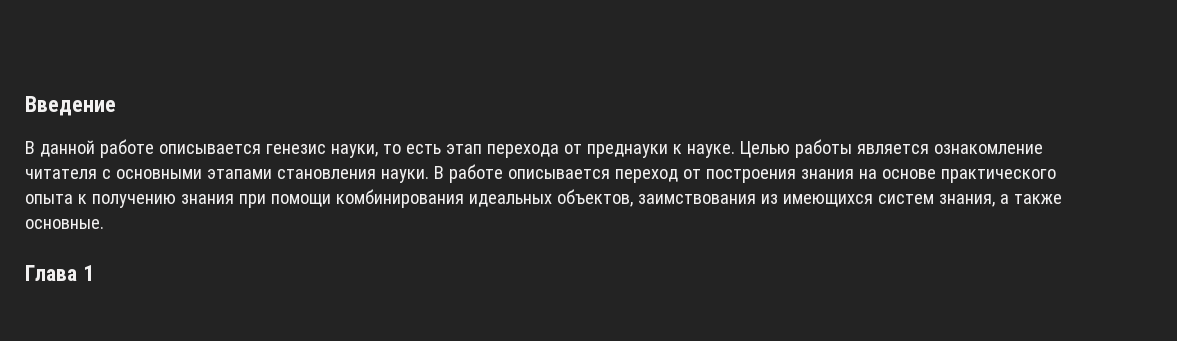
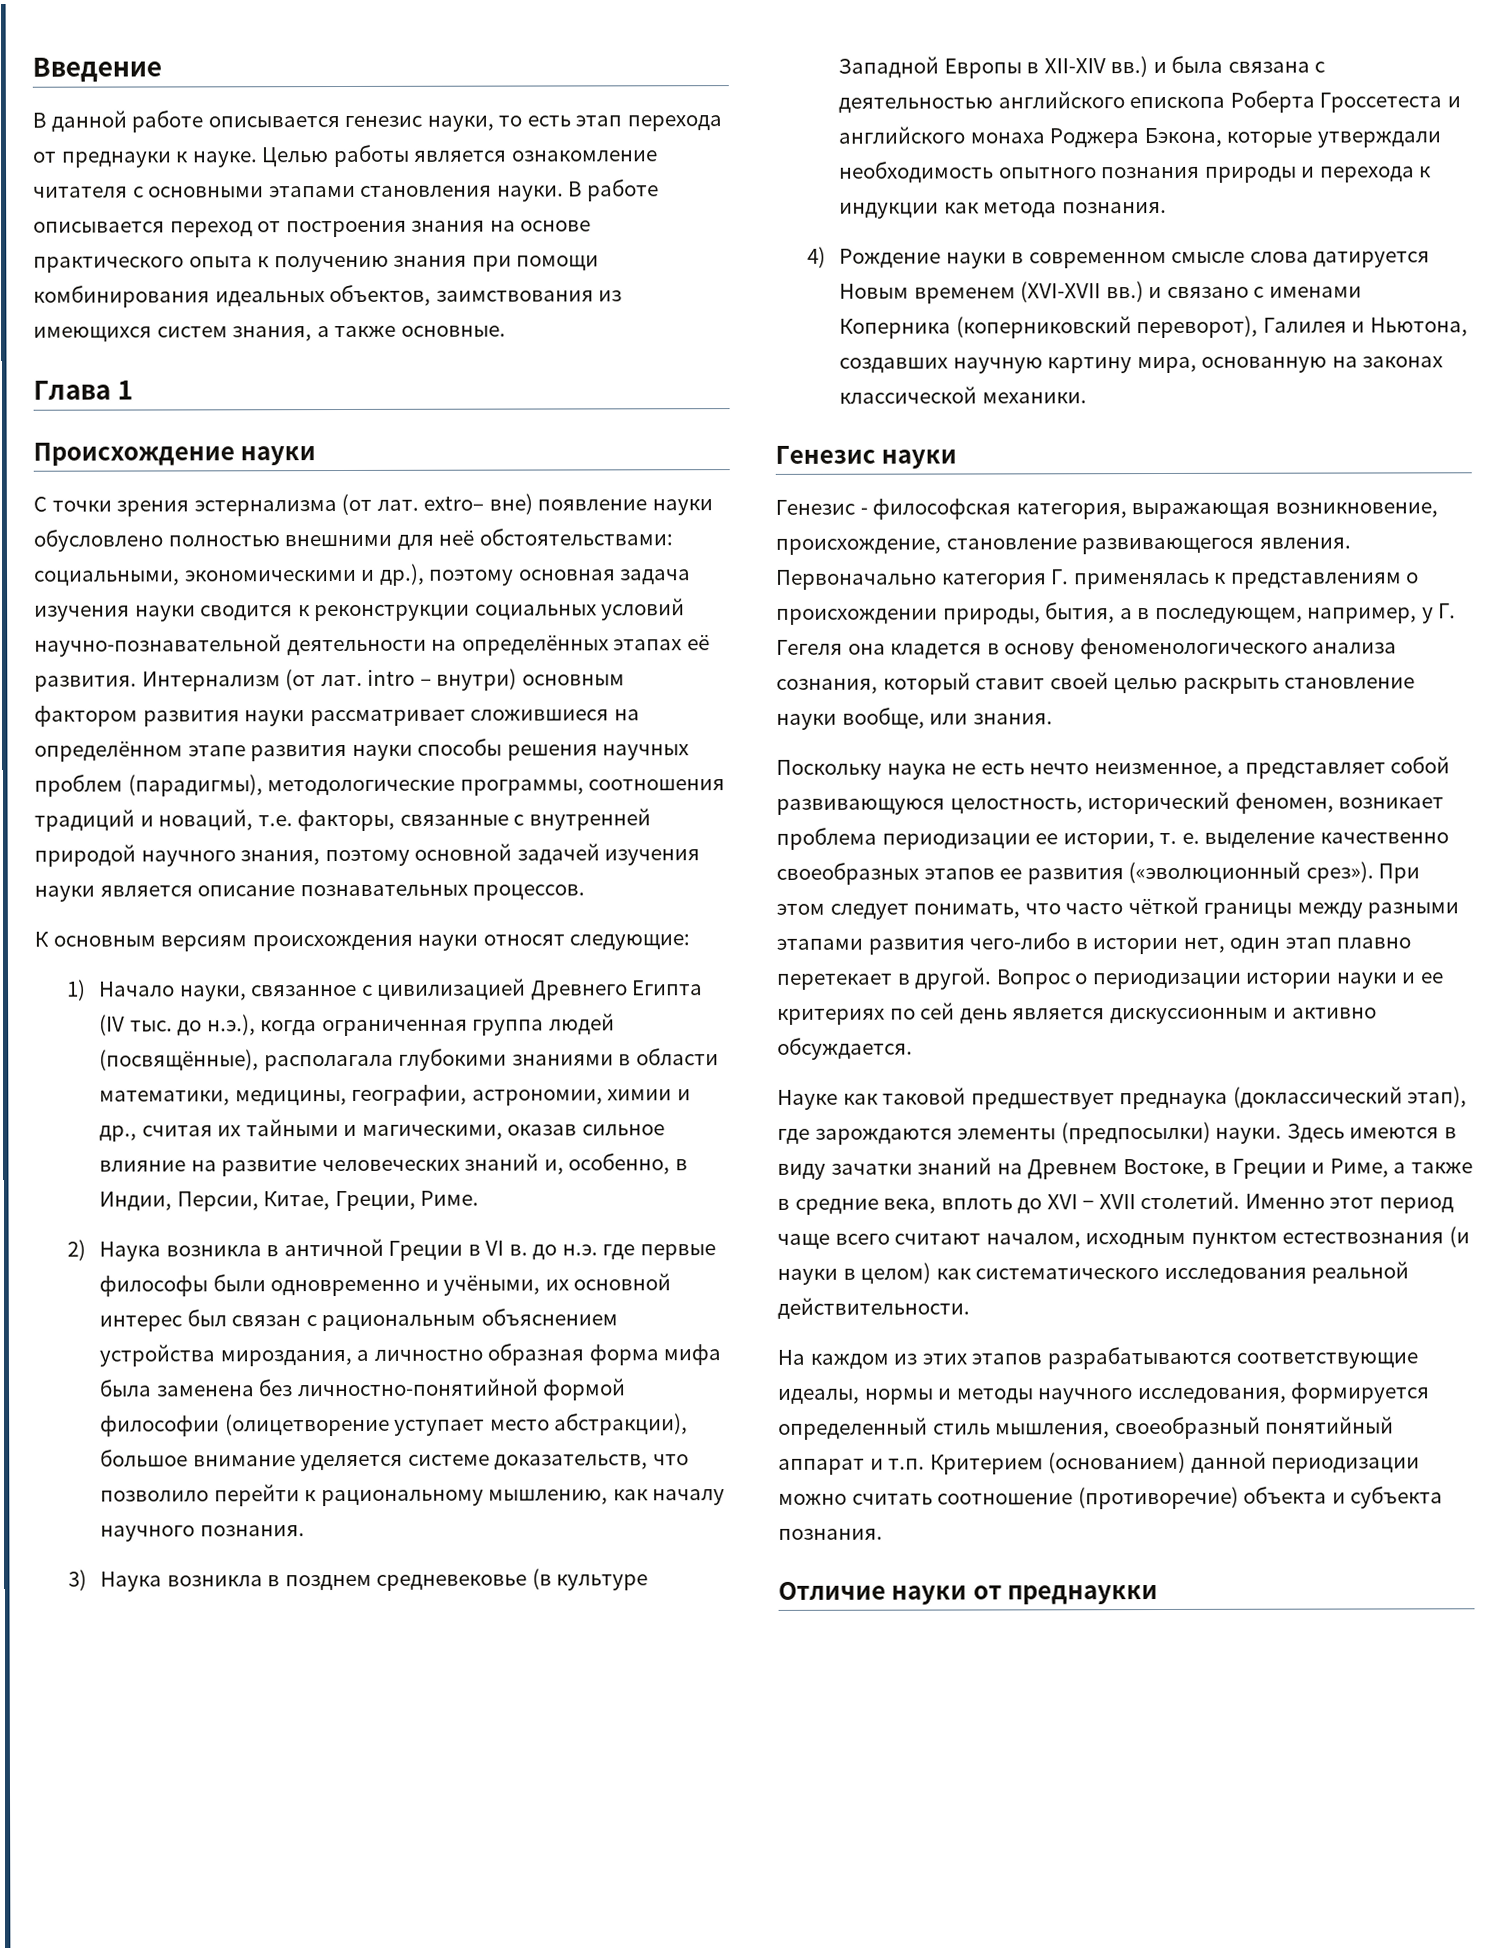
(94, 273) none -> [33,442,317,466] [33,493,713,517] [33,528,673,552] [34,563,692,586] [34,598,686,622] [34,634,710,657] [34,668,625,692] [34,705,640,727] [34,738,690,762] [34,774,726,797] [34,808,651,832] [34,843,701,867] [34,884,586,902] [34,931,691,952] [66,978,704,1002] [98,1013,615,1037] [98,1048,719,1072] [98,1084,691,1106] [98,1119,665,1142] [98,1153,688,1177] [98,1190,480,1212] [66,1238,716,1262] [98,1273,672,1297] [98,1308,618,1332] [98,1343,722,1367] [98,1378,627,1401] [99,1413,689,1437] [99,1449,689,1472] [99,1484,726,1507] [99,1525,305,1542] [67,1568,649,1592] [837,55,1326,79] [837,90,1461,113] [837,126,1441,149] [838,161,1433,183] [838,201,1167,219] [806,246,1431,269] [838,281,1362,304] [838,315,1468,339] [838,356,1444,374] [838,386,1087,404] [775,445,958,469] [775,498,1438,520] [775,537,1351,555] [776,569,1420,590] [776,602,1457,625] [776,637,1398,660] [776,672,1416,695] [776,707,1053,730] [776,756,1451,780] [776,791,1445,815] [776,827,1449,850] [776,861,1421,885] [776,896,1460,920] [776,932,1412,955] [776,967,1444,990] [777,1002,1377,1025] [777,1037,913,1060] [777,1086,1468,1110] [777,1121,1457,1145] [777,1157,1473,1180] [777,1191,1454,1215] [777,1226,1470,1249] [777,1261,1410,1285] [777,1297,970,1319] [777,1346,1419,1370] [778,1382,1431,1405] [778,1416,1395,1440] [778,1451,1421,1475] [778,1486,1444,1510] [778,1528,883,1540] [778,1581,1159,1605] // Происхождение науки // С точки зрения эстернализма (от лат. extro– вне) появление науки обусловлено полностью внешними для неё обстоятельствами: социальными, экономическими и др.), поэтому основная задача изучения науки сводится к реконструкции социальных условий научно-познавательной деятельности на определённых этапах её развития. Интернализм (от лат. intro – внутри) основным фактором развития науки рассматривает сложившиеся на определённом этапе развития науки способы решения научных проблем (парадигмы), методологические программы, соотношения традиций и новаций, т.е. факторы, связанные с внутренней природой научного знания, поэтому основной задачей изучения науки является описание познавательных процессов. // К основным версиям происхождения науки относят следующие: // 1) Начало науки, связанное с цивилизацией Древнего Египта (IV тыс. до н.э.), когда ограниченная группа людей (посвящённые), располагала глубокими знаниями в области математики, медицины, географии, астрономии, химии и др., считая их тайными и магическими, оказав сильное влияние на развитие человеческих знаний и, особенно, в Индии, Персии, Китае, Греции, Риме. // 2) Наука возникла в античной Греции в VI в. до н.э. где первые философы были одновременно и учёными, их основной интерес был связан с рациональным объяснением устройства мироздания, а личностно образная форма мифа была заменена без личностно-понятийной формой философии (олицетворение уступает место абстракции), большое внимание уделяется системе доказательств, что позволило перейти к рациональному мышлению, как началу научного познания. // 3) Наука возникла в позднем средневековье (в культуре Западной Европы в XII-XIV вв.) и была связана с деятельностью английского епископа Роберта Гроссетеста и английского монаха Роджера Бэкона, которые утверждали необходимость опытного познания природы и перехода к индукции как метода познания. // 4) Рождение науки в современном смысле слова датируется Новым временем (XVI-XVII вв.) и связано с именами Коперника (коперниковский переворот), Галилея и Ньютона, создавших научную картину мира, основанную на законах классической механики. // Генезис науки // Генезис - философская категория, выражающая возникновение, происхождение, становление развивающегося явления. Первоначально категория Г. применялась к представлениям о происхождении природы, бытия, а в последующем, например, у Г. Гегеля она кладется в основу феноменологического анализа сознания, который ставит своей целью раскрыть становление науки вообще, или знания. // Поскольку наука не есть нечто неизменное, а представляет собой развивающуюся целостность, исторический феномен, возникает проблема периодизации ее истории, т. е. выделение качественно своеобразных этапов ее развития («эволюционный срез»). При этом следует понимать, что часто чёткой границы между разными этапами развития чего-либо в истории нет, один этап плавно перетекает в другой. Вопрос о периодизации истории науки и ее критериях по сей день является дискуссионным и активно обсуждается. // Науке как таковой предшествует преднаука (доклассический этап), где зарождаются элементы (предпосылки) науки. Здесь имеются в виду зачатки знаний на Древнем Востоке, в Греции и Риме, а также в средние века, вплоть до XVI − XVII столетий. Именно этот период чаще всего считают началом, исходным пунктом естествознания (и науки в целом) как систематического исследования реальной действительности. // На каждом из этих этапов разрабатываются соответствующие идеалы, нормы и методы научного исследования, формируется определенный стиль мышления, своеобразный понятийный аппарат и т.п. Критерием (основанием) данной периодизации можно считать соотношение (противоречие) объекта и субъекта познания. // Отличие науки от преднаукки

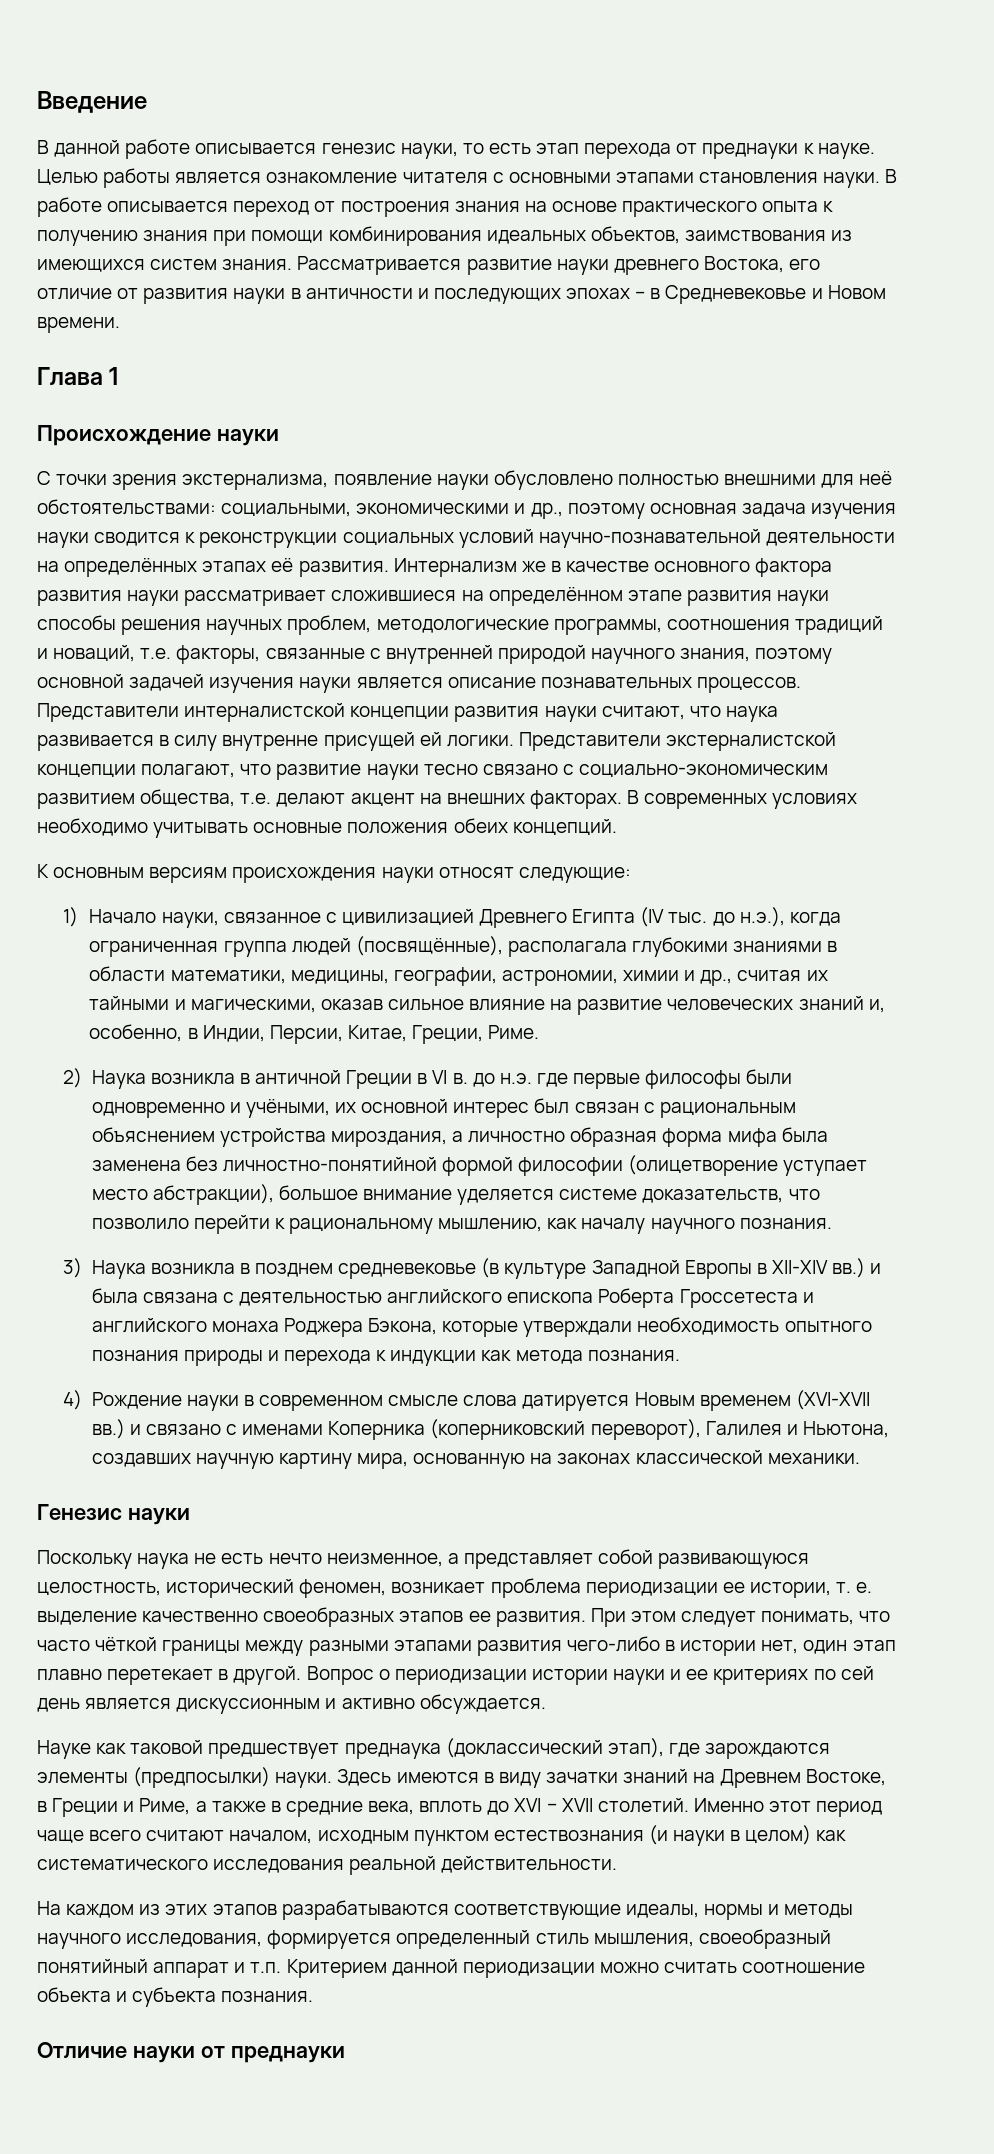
[232,325,506,342] знания, а также основные. -> [222,256,821,275] [37,285,886,304] [37,317,120,333] знания. Рассматривается развитие науки древнего Востока, его отличие от развития науки в античности и последующих эпохах – в Средневековье и Новом времени.
[193,493,533,517] эстернализма (от лат. extro– вне) -> [182,474,329,490] экстернализма,
[378,563,425,586] др.), -> [530,503,563,519] др.,
[285,668,625,691] [34,705,138,727] (от лат. intro – внутри) основным фактором -> [521,558,833,577] же в качестве основного фактора
[34,774,263,797] проблем (парадигмы), -> [287,615,372,635] проблем,
(586, 892) none -> [37,703,778,722] [37,732,837,751] [37,764,829,780] [37,789,858,809] [37,818,617,838] Представители интерналистской концепции развития науки считают, что наука развивается в силу внутренне присущей ей логики. Представители экстерналистской концепции полагают, что развитие науки тесно связано с социально-экономическим развитием общества, т.е. делают акцент на внешних факторах. В современных условиях необходимо учитывать основные положения обеих концепций.
[775,498,1438,520] [775,537,1351,555] [776,569,1420,590] [776,602,1457,625] [776,637,1398,660] [776,672,1416,695] [776,707,1053,730] // Генезис - философская категория, выражающая возникновение, происхождение, становление развивающегося явления. Первоначально категория Г. применялась к представлениям о происхождении природы, бытия, а в последующем, например, у Г. Гегеля она кладется в основу феноменологического анализа сознания, который ставит своей целью раскрыть становление науки вообще, или знания. -> (190, 1516) none
[1026,861,1374,885] развития («эволюционный срез»). -> [495,1611,586,1627] развития.
[1048,1451,1187,1474] (основанием) -> (387, 1968) none
[1077,1486,1239,1510] (противоречие) -> (866, 1967) none
[1007,1585,1159,1605] преднаукки -> [230,2046,345,2063] преднауки

